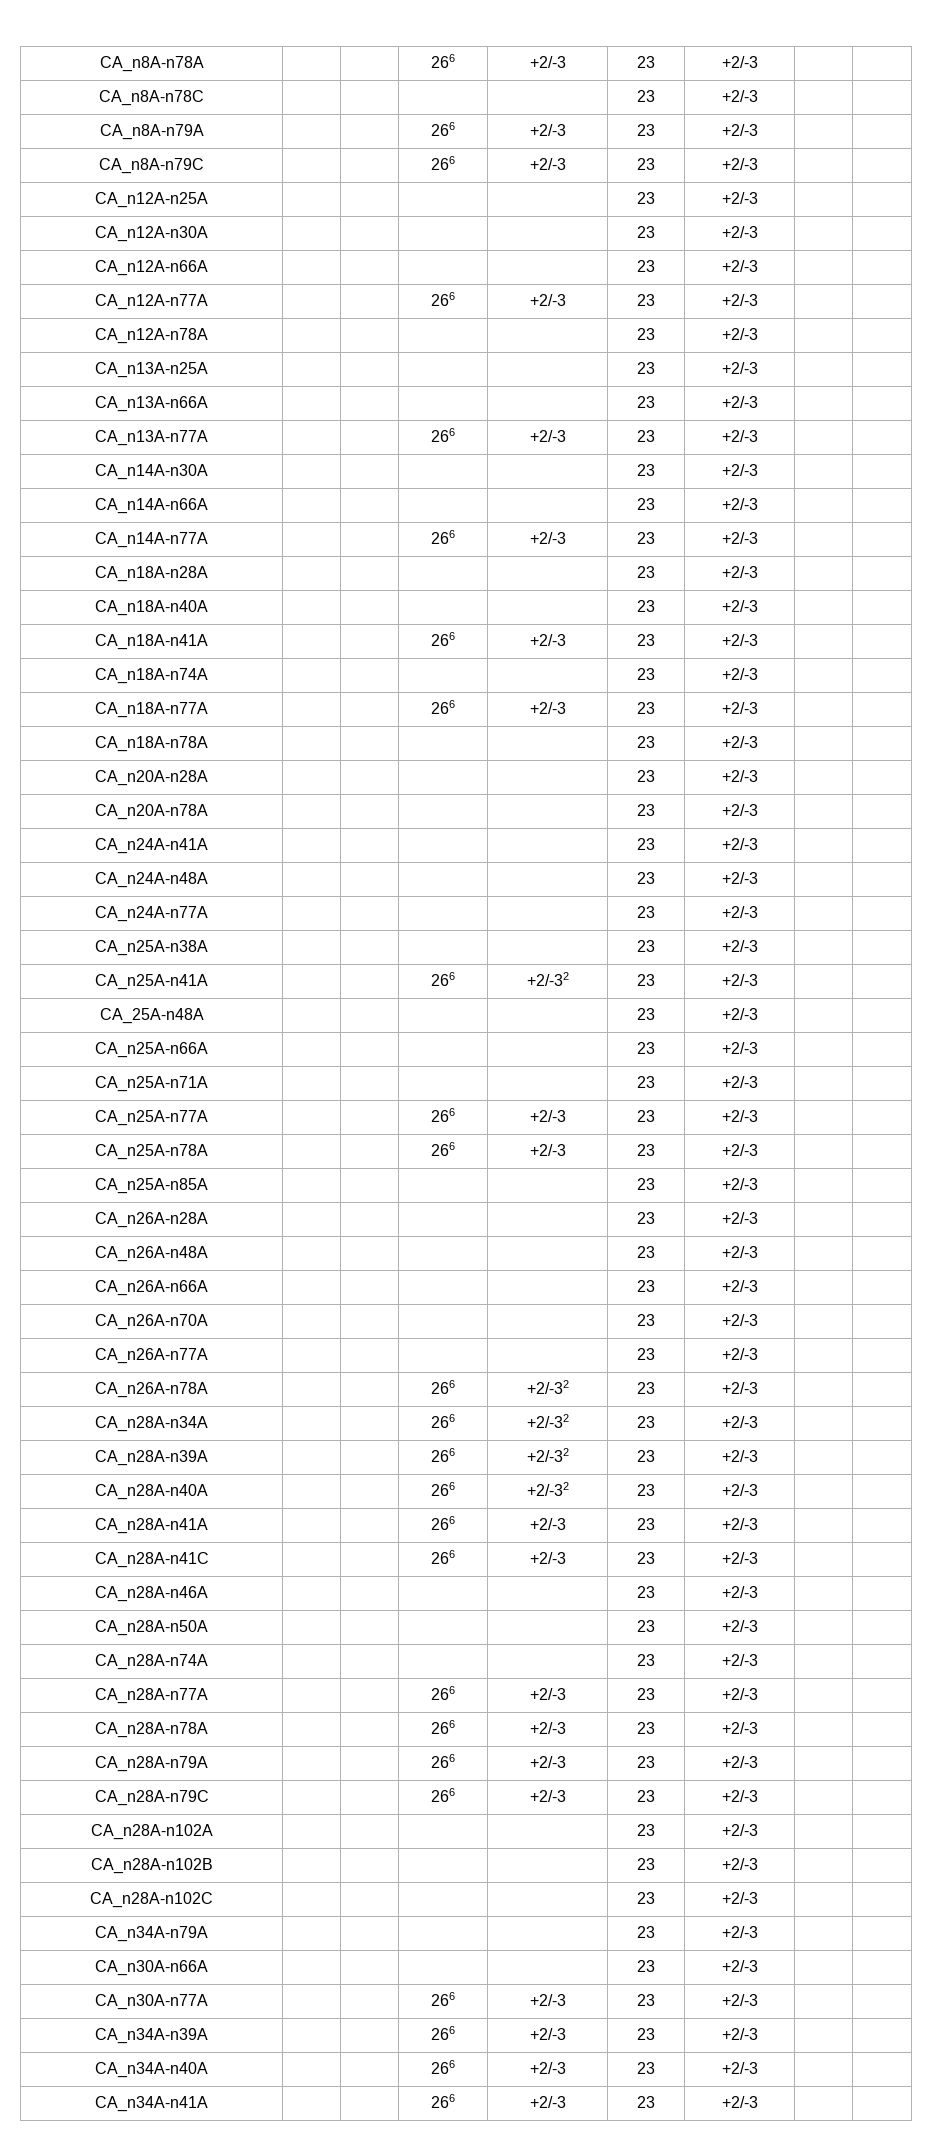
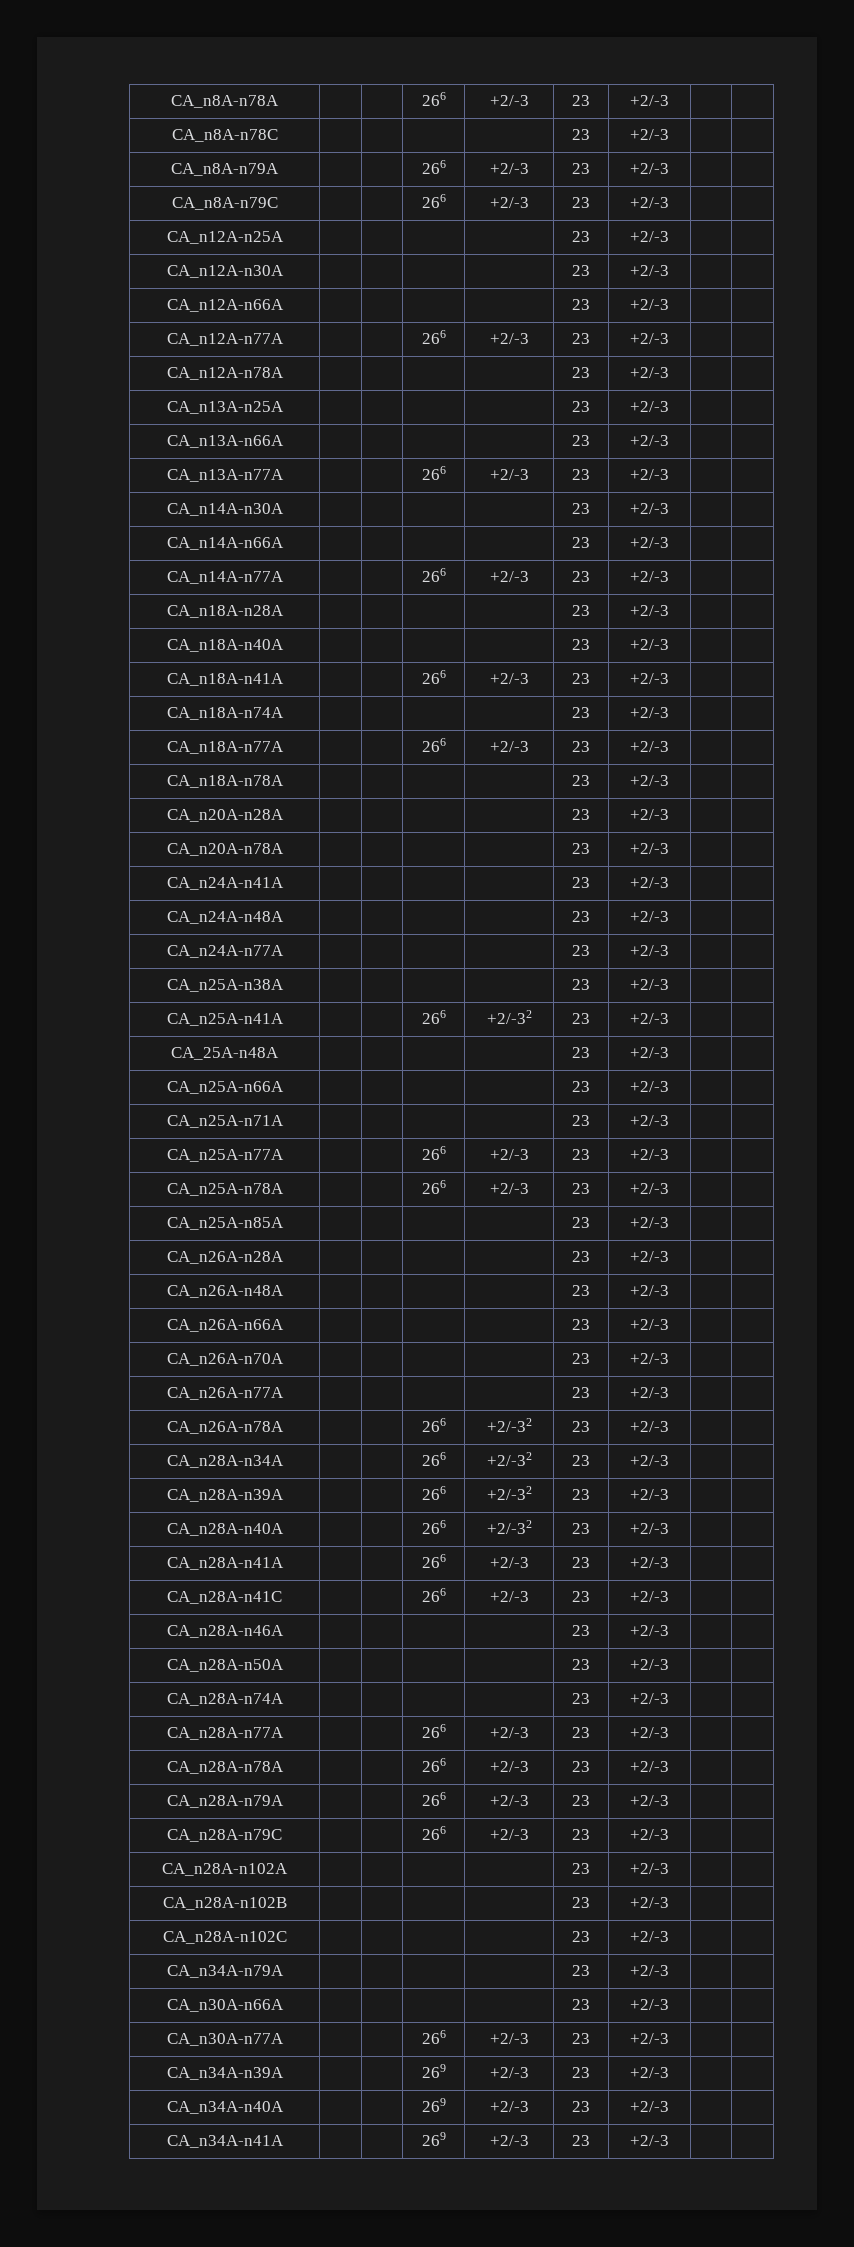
[431,2026,455,2040] 266 -> [421,2064,446,2078] 269
[431,2060,455,2074] 266 -> [421,2098,446,2112] 269
[431,2094,455,2108] 266 -> [421,2132,446,2146] 269

